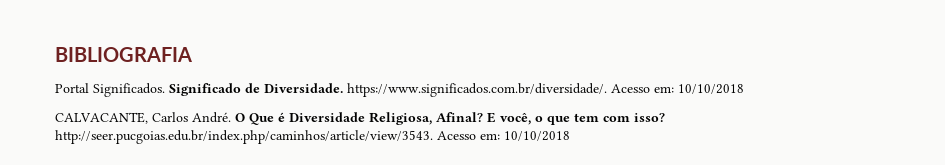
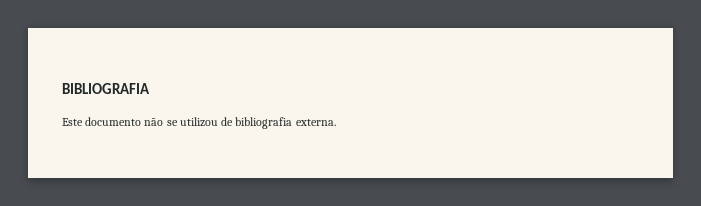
[55,83,744,97] [55,112,665,125] [55,130,570,144] Portal Significados. Significado de Diversidade. https://www.significados.com.br/diversidade/. Acesso em: 10/10/2018 // CALVACANTE, Carlos André. O Que é Diversidade Religiosa, Afinal? E você, o que tem com isso? http://seer.pucgoias.edu.br/index.php/caminhos/article/view/3543. Acesso em: 10/10/2018 -> [62,117,336,129] Este documento não se utilizou de bibliografia externa.

